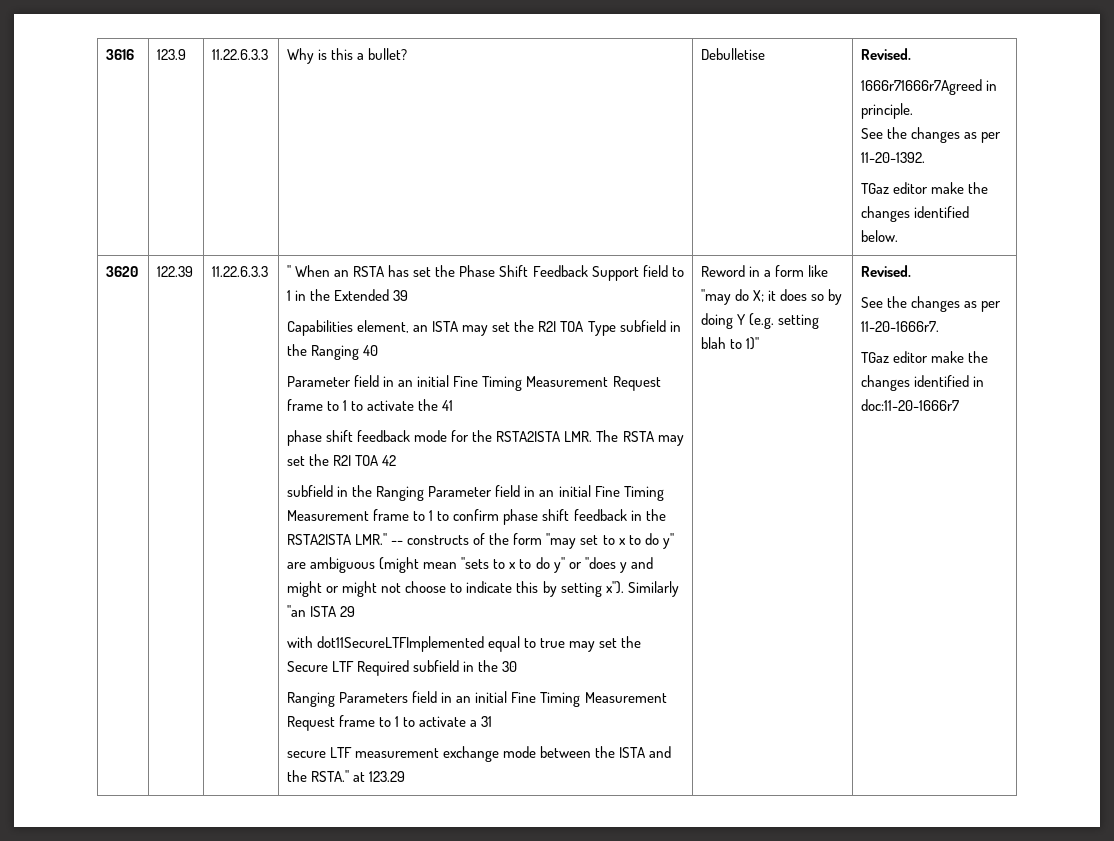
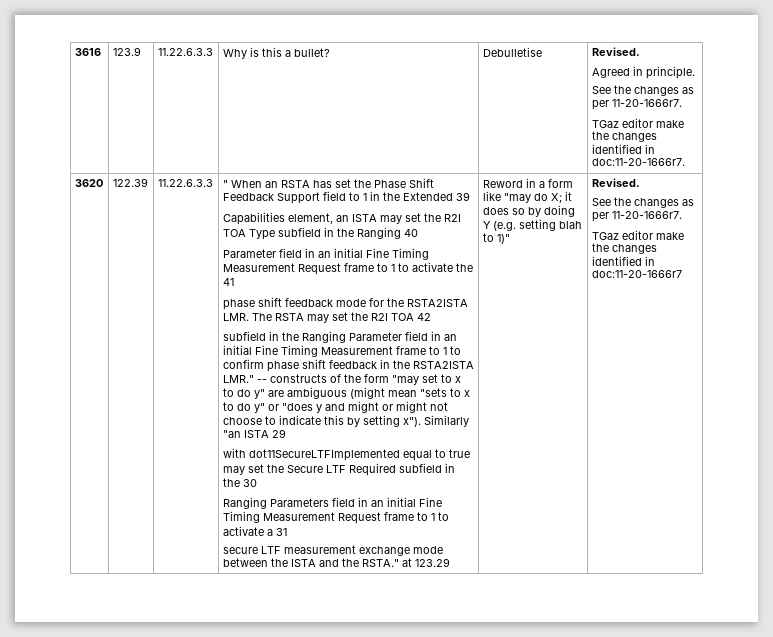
[861,79,983,95] 1666r71666r7Agreed -> [591,68,630,78] Agreed
[861,152,926,163] [861,182,989,194] [861,206,970,222] [861,230,899,242] 11-20-1392. // TGaz editor make the changes identified below. -> [611,99,682,107] [591,118,684,128] [591,131,657,142] [591,144,655,154] [591,158,685,166] 11-20-1666r7. // TGaz editor make the changes identified in doc:11-20-1666r7.

